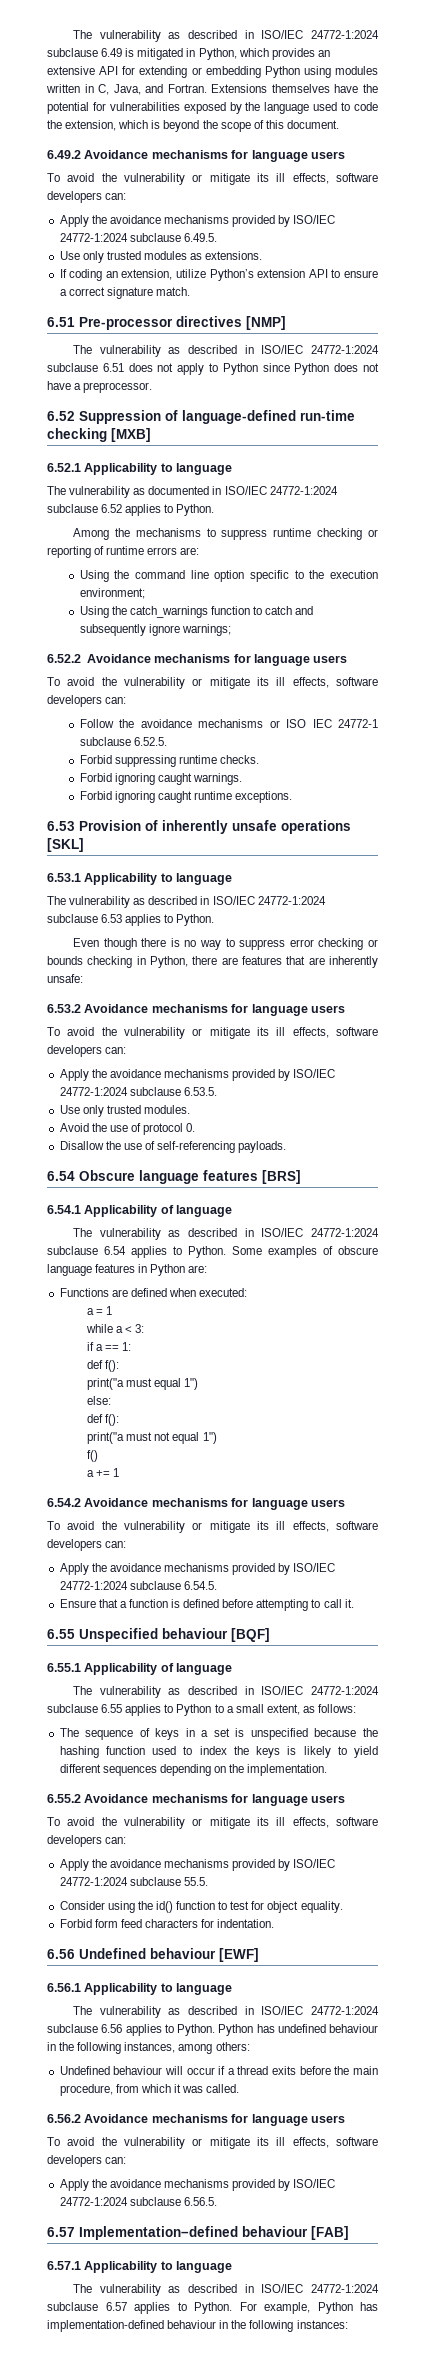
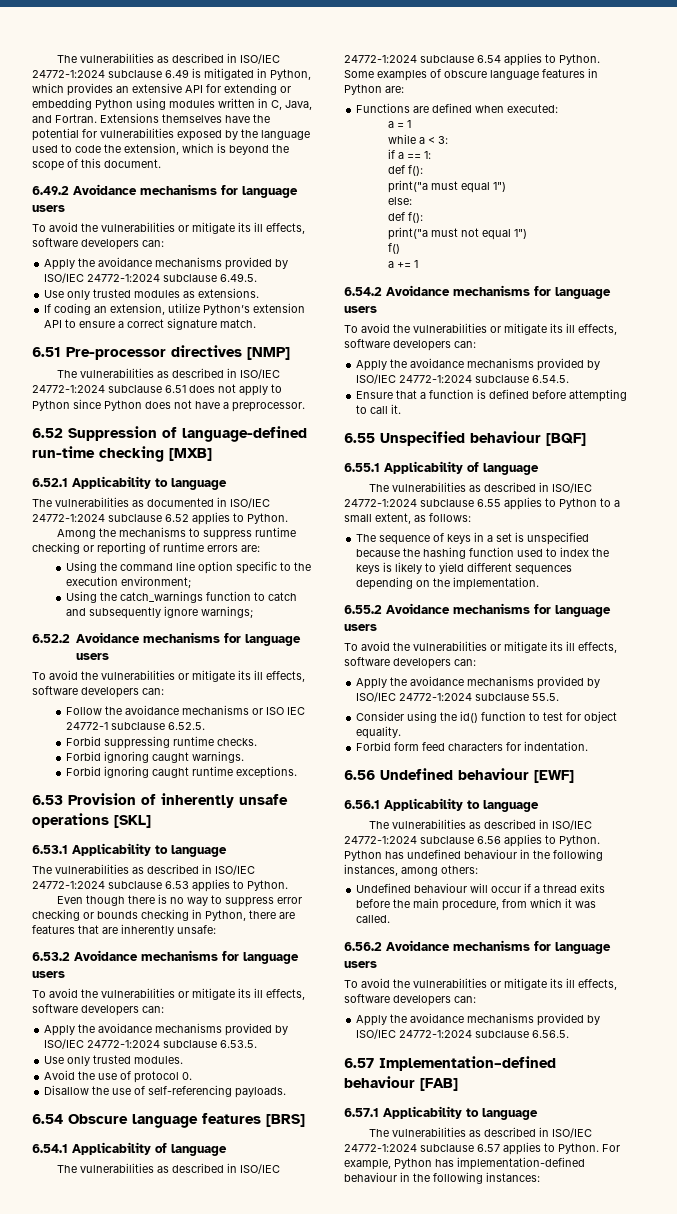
[73,30,161,42] The vulnerability -> [57,53,155,63] The vulnerabilities
[124,173,185,185] vulnerability -> [101,222,175,232] vulnerabilities
[99,345,161,357] vulnerability -> [80,368,155,378] vulnerabilities
[69,486,131,498] vulnerability -> [55,497,129,507] vulnerabilities
[124,677,185,689] vulnerability -> [101,670,175,680] vulnerabilities
[69,896,131,908] vulnerability -> [55,864,129,874] vulnerabilities
[124,1027,185,1039] vulnerability -> [101,988,175,998] vulnerabilities
[99,1228,161,1240] vulnerability -> [80,1163,155,1173] vulnerabilities
[124,1521,185,1533] vulnerability -> [413,323,487,333] vulnerabilities
[99,1686,161,1698] vulnerability -> [392,482,467,492] vulnerabilities
[124,1817,185,1829] vulnerability -> [413,641,487,651] vulnerabilities
[99,2006,161,2018] vulnerability -> [392,819,467,829] vulnerabilities
[124,2137,185,2149] vulnerability -> [413,978,487,988] vulnerabilities
[99,2284,161,2296] vulnerability -> [392,1127,467,1137] vulnerabilities

